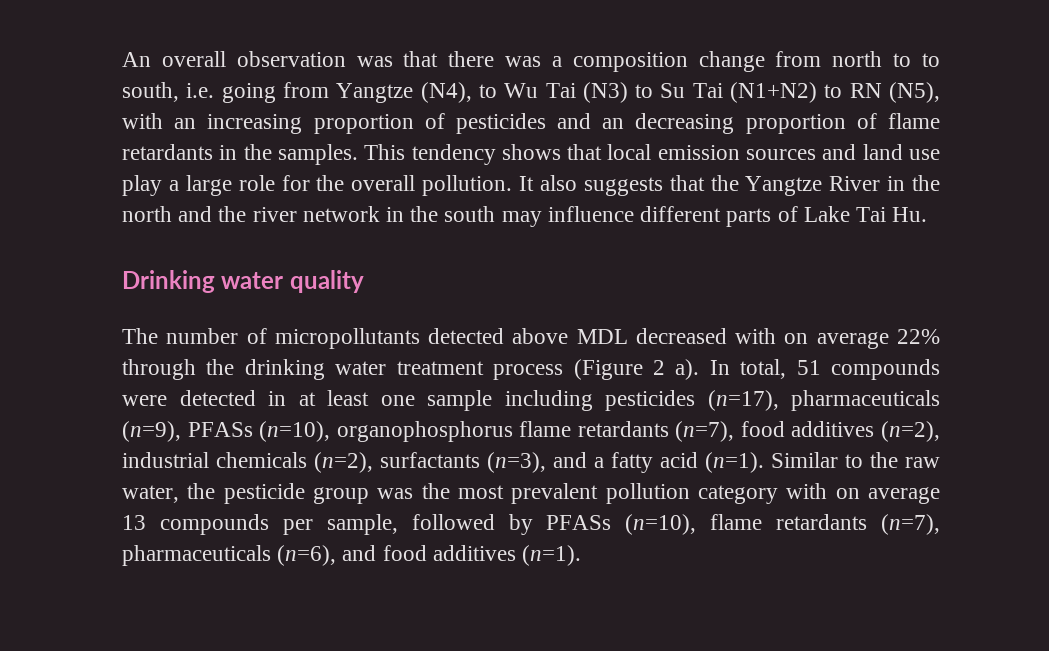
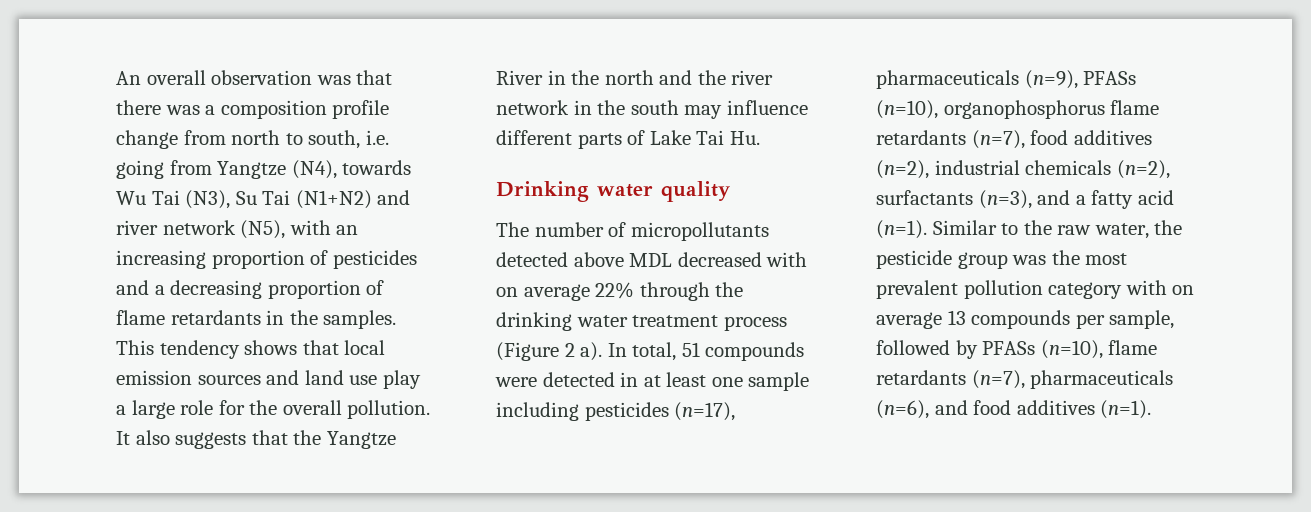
(688, 62) none -> [332,100,390,119] profile
[922,53,940,67] to -> (303, 139) none
[478,84,497,98] to -> [342,160,412,175] towards
[582,82,654,103] (N3) to -> [185,190,231,209] (N3),
[824,83,882,98] to RN -> [377,190,411,205] [116,220,236,235] and river network
[602,118,625,129] an -> [154,285,165,295] a

